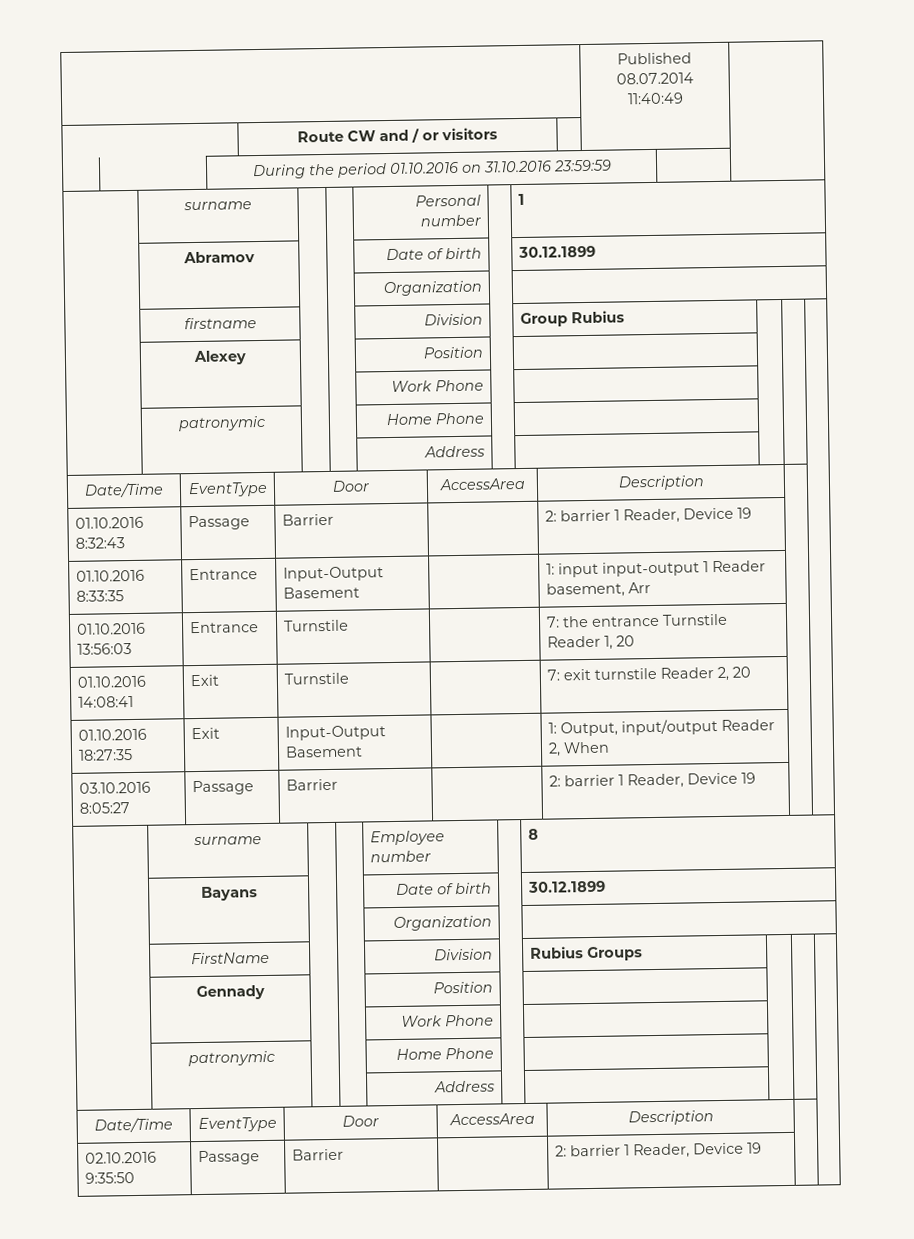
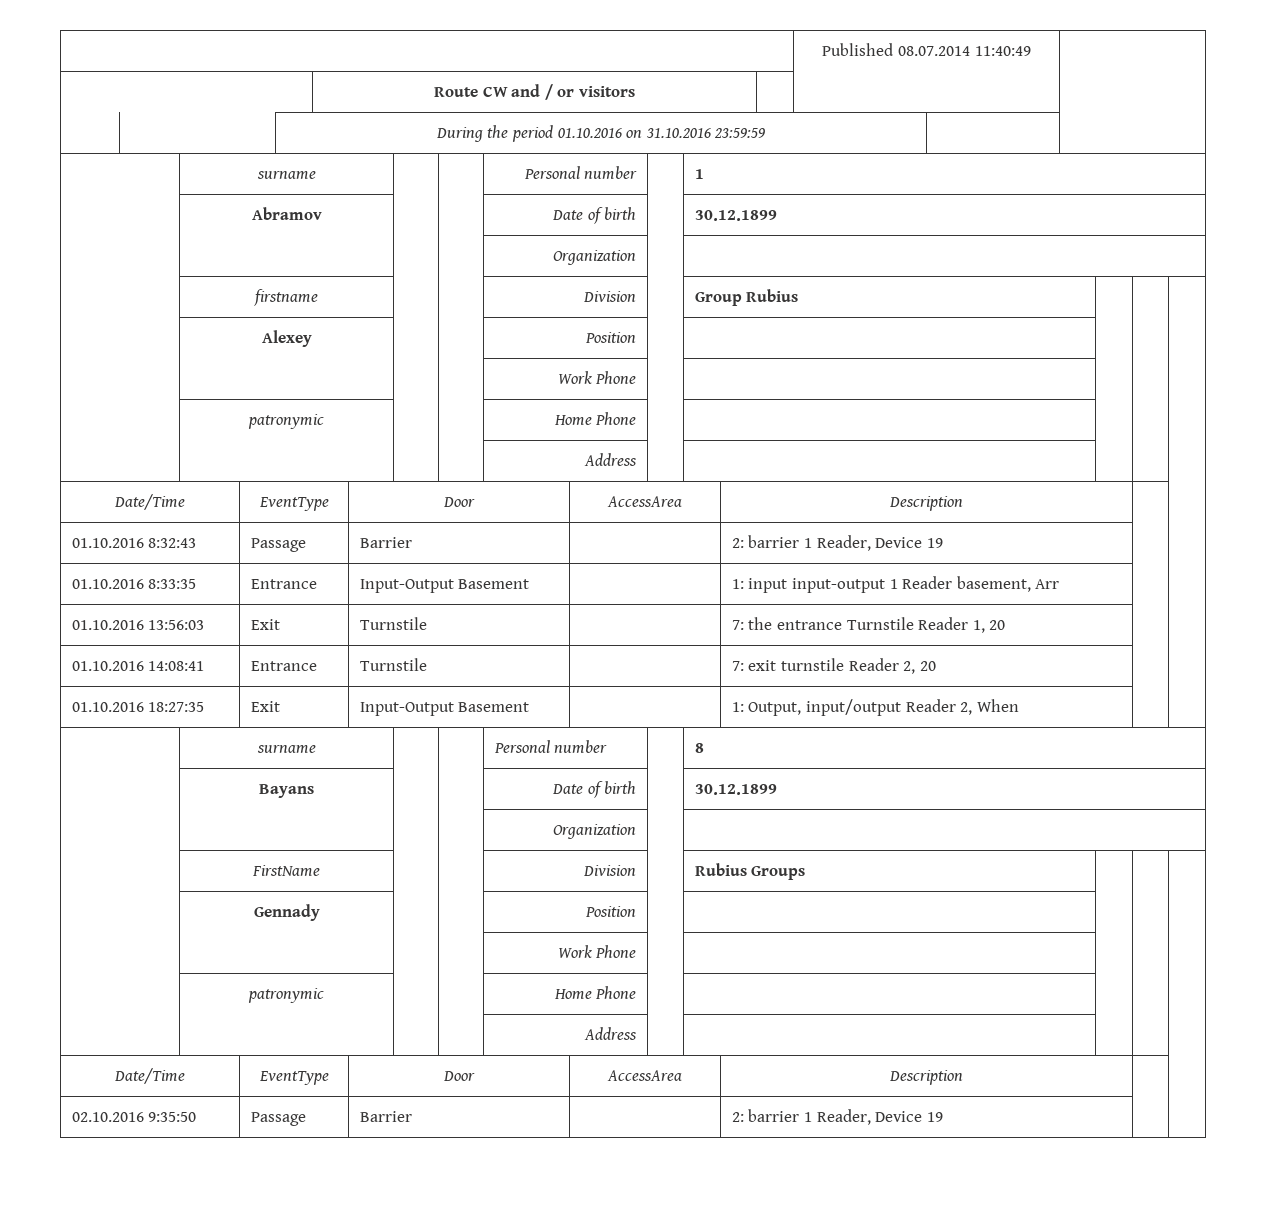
[189,621,259,634] Entrance -> [250,619,280,630] Exit
[189,674,219,687] Exit -> [250,661,317,671] Entrance
[78,781,151,794] [78,802,130,814] [191,780,254,796] [285,778,338,791] [548,772,756,789] [193,836,262,846] [369,830,445,846] // 03.10.2016 8:05:27 | Passage | Barrier | | 2: barrier 1 Reader, Device 19 | | // | surname | | | Employee -> [256,745,316,754] [493,740,550,753] // | surname | | | Personal

